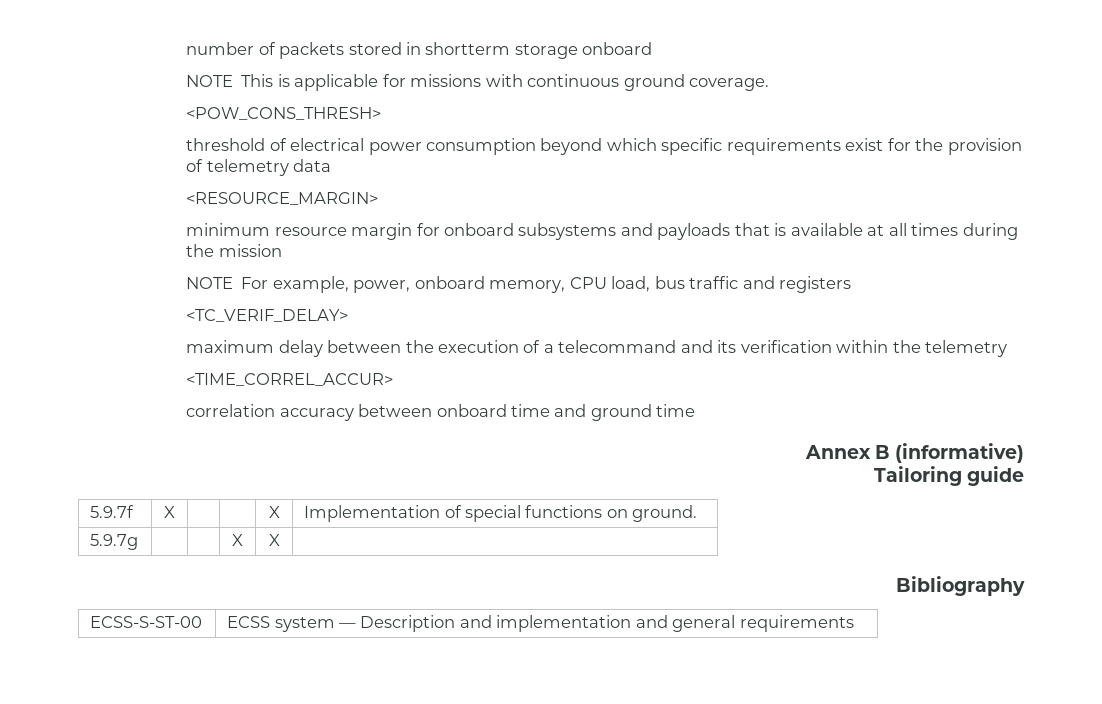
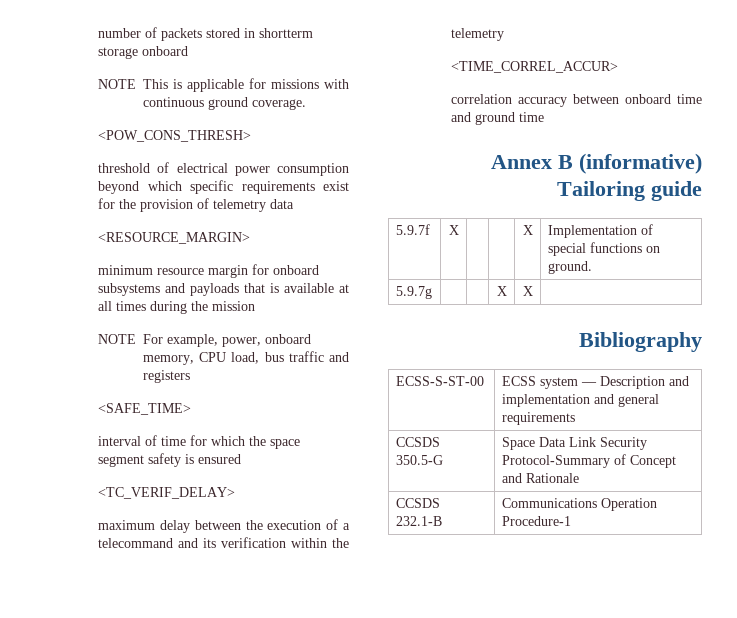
(852, 284) none -> [98,403,192,415] [98,435,301,449] [98,453,242,467] // <SAFE_TIME> // interval of time for which the space segment safety is ensured
(854, 623) none -> [395,437,440,447] [395,455,443,465] [501,437,647,450] [501,454,676,468] [501,473,579,483] [395,498,440,508] [395,516,442,526] [501,498,657,511] [501,516,571,526] // CCSDS 350.5-G | Space Data Link Security Protocol-Summary of Concept and Rationale // CCSDS 232.1-B | Communications Operation Procedure-1

